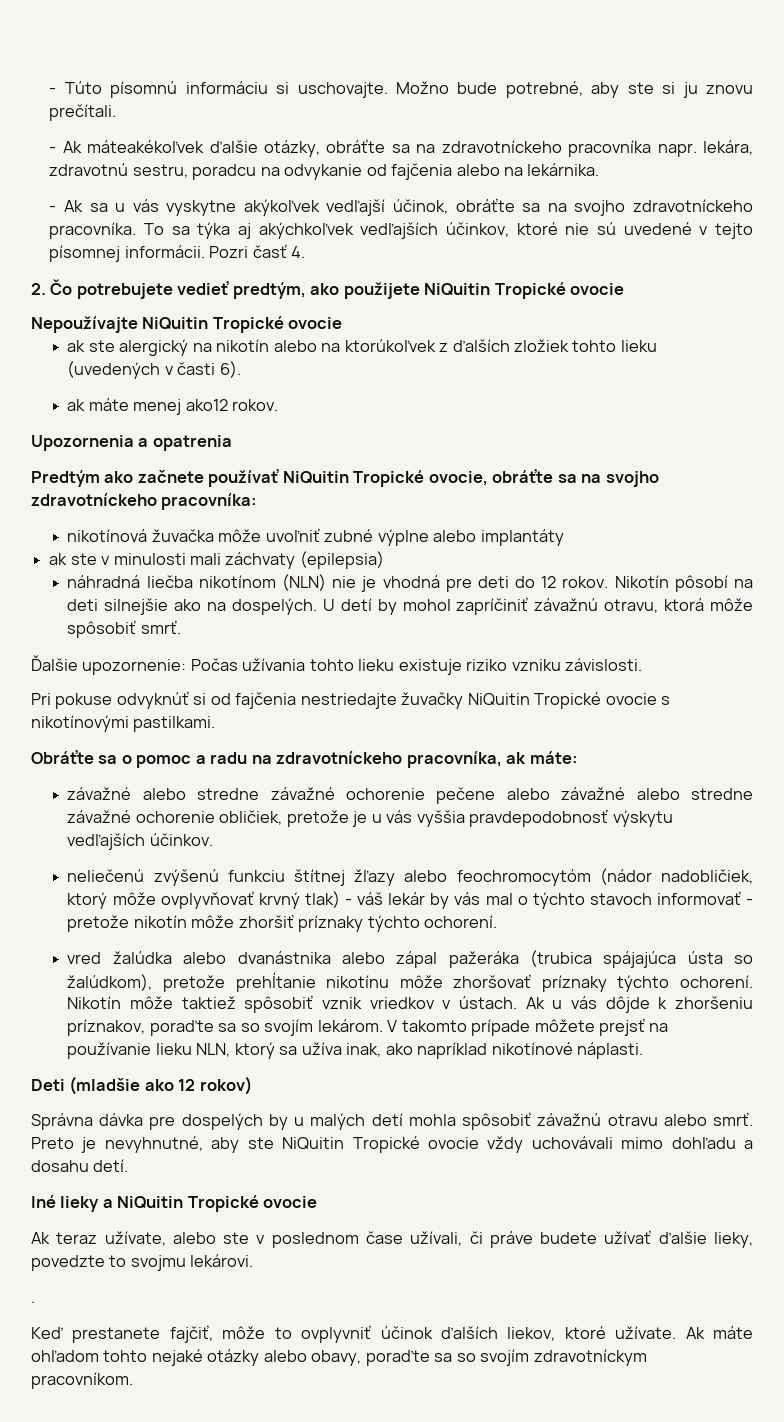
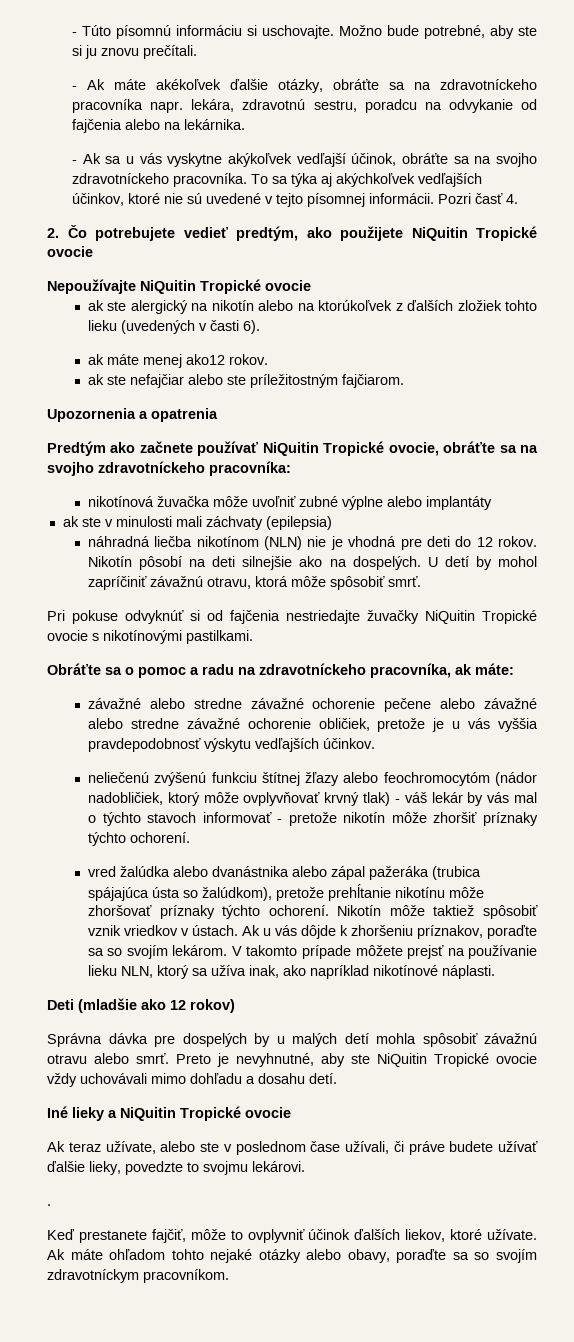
[87,140,205,153] máteakékoľvek -> [114,79,222,90] máte akékoľvek
(279, 405) none -> [87,374,404,388] // ak ste nefajčiar alebo ste príležitostným fajčiarom.
[31,655,643,675] // Ďalšie upozornenie: Počas užívania tohto lieku existuje riziko vzniku závislosti. -> (421, 581) none

